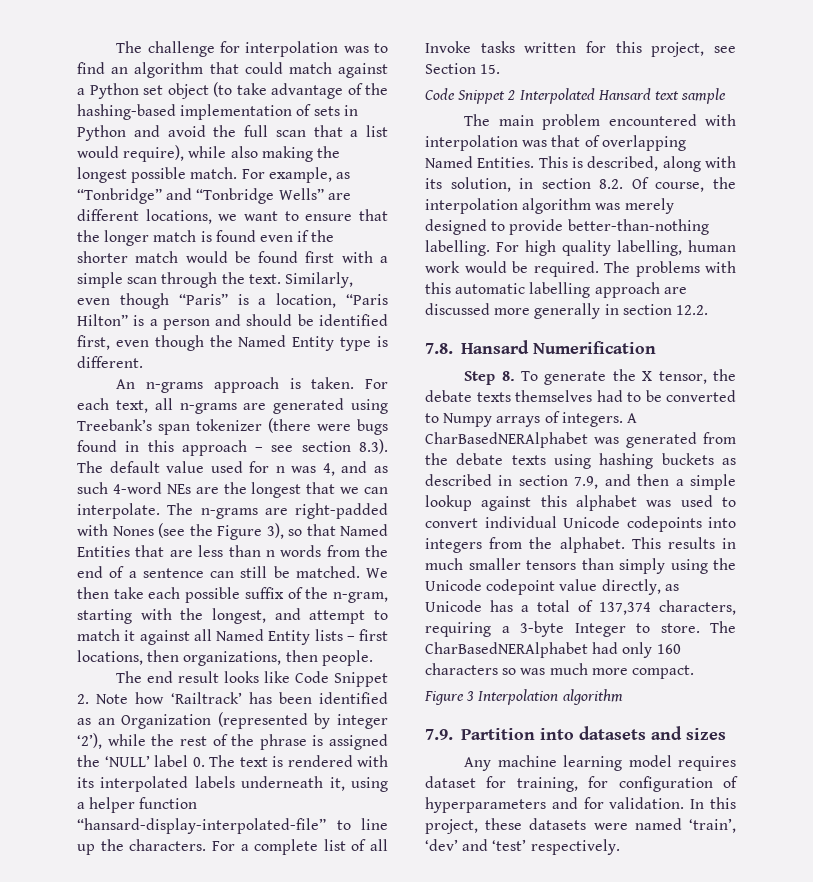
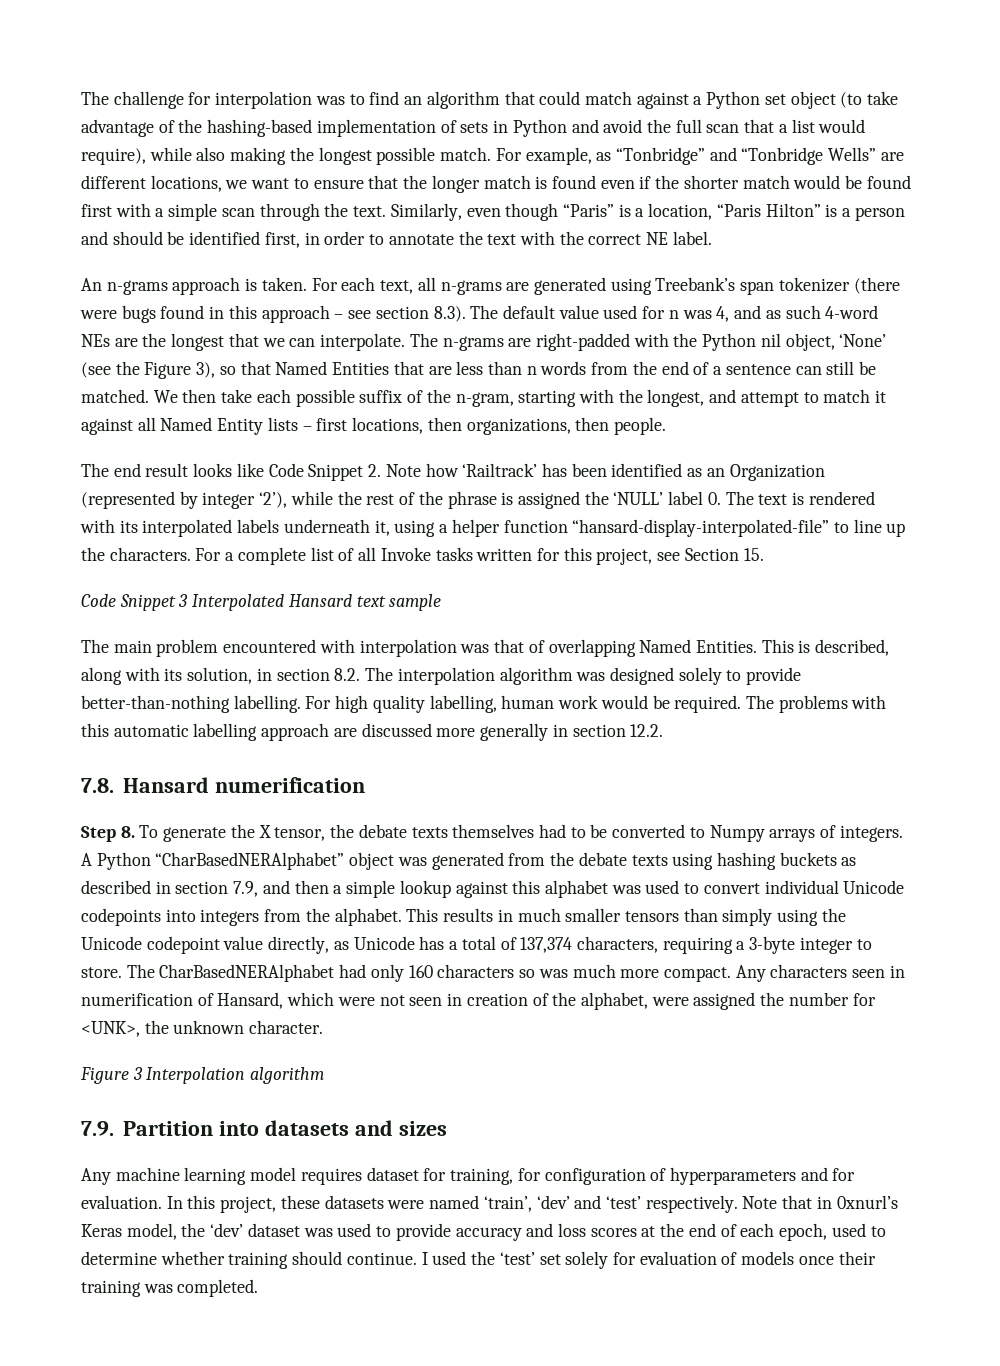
[115,335,388,351] [77,356,143,368] even though the Named Entity type is different. -> [304,231,712,245] in order to annotate the text with the correct NE label.
[112,526,154,536] Nones -> [673,333,887,351] the Python nil object, ‘None’
[507,90,516,100] 2 -> [178,594,189,607] 3
[631,177,736,192] Of course, the -> [365,667,394,681] The
[624,198,674,214] [425,219,487,235] merely designed -> [609,667,722,685] designed solely
[532,341,656,354] Numerification -> [214,777,365,793] numerification
[425,432,588,448] CharBasedNERAlphabet -> [96,852,395,870] Python “CharBasedNERAlphabet” object
[574,623,626,637] Integer -> [799,937,853,954] integer
(694, 672) none -> [735,964,905,982] [81,992,876,1010] [81,1020,324,1037] Any characters seen in numerification of Hansard, which were not seen in creation of the alphabet, were assigned the number for <UNK>, the unknown character.
[609,797,685,809] validation. -> [81,1195,162,1209] evaluation.
(620, 847) none -> [742,1195,898,1209] [81,1223,886,1241] [81,1251,876,1269] [81,1279,259,1297] Note that in 0xnurl’s Keras model, the ‘dev’ dataset was used to provide accuracy and loss scores at the end of each epoch, used to determine whether training should continue. I used the ‘test’ set solely for evaluation of models once their training was completed.

